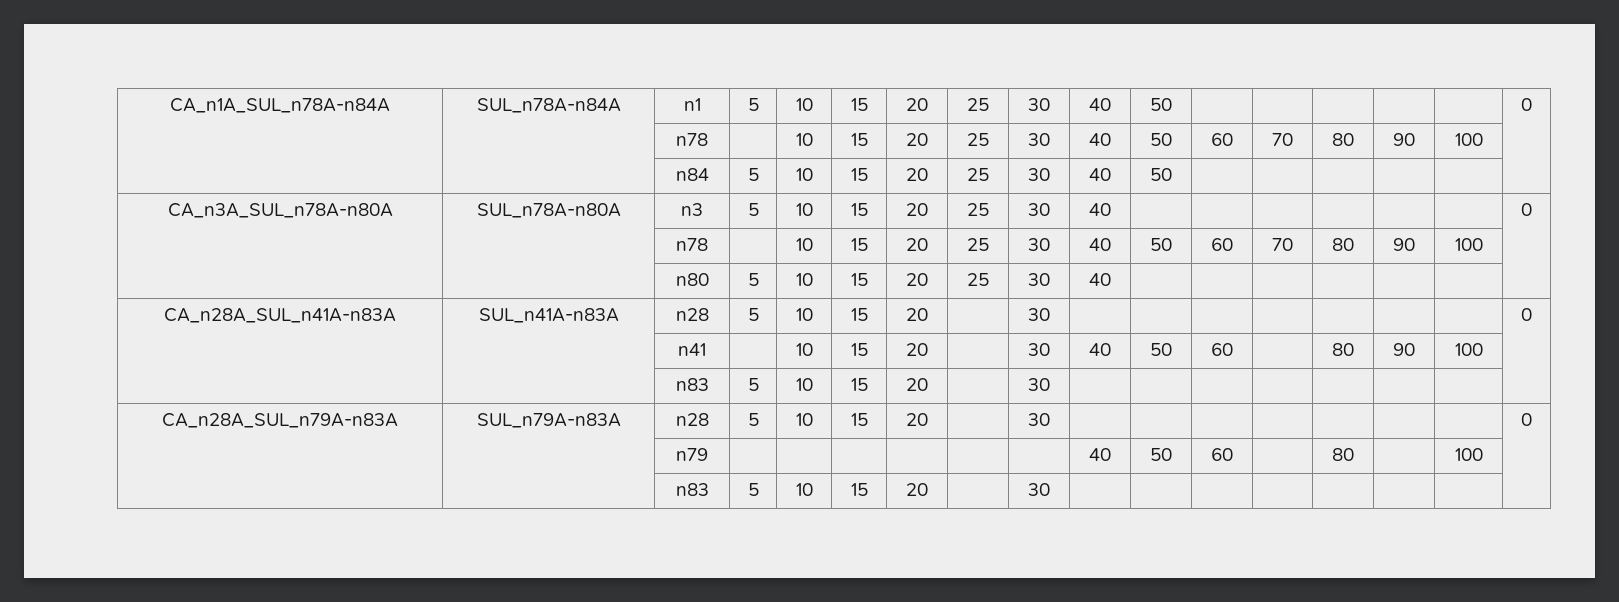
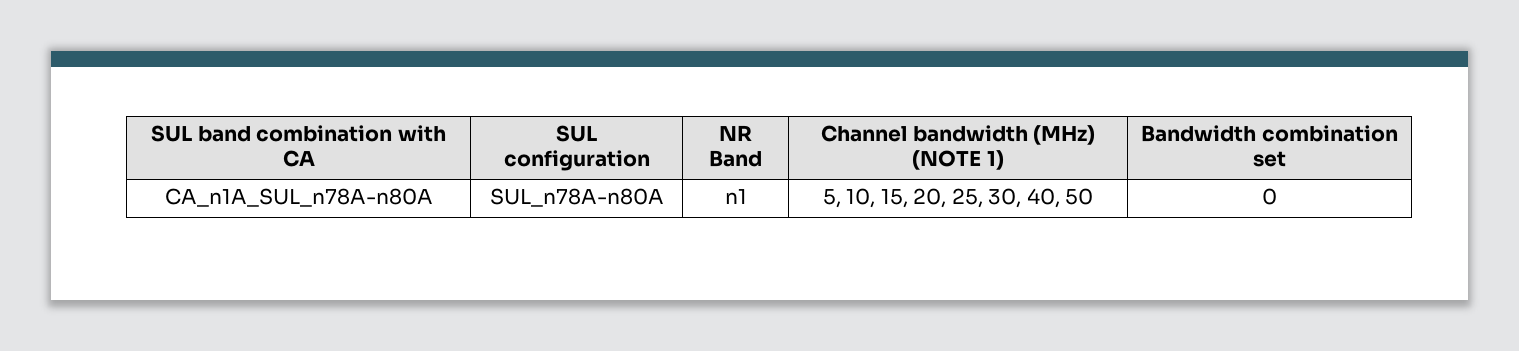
[170,98,390,113] [476,98,621,113] [683,98,701,111] [747,98,759,111] [795,98,813,111] [850,98,868,111] [906,98,928,111] [967,98,989,111] [1028,98,1050,111] [1089,98,1111,111] [1150,98,1172,111] [1521,98,1532,111] [676,133,708,146] [795,133,813,146] [850,133,868,146] [906,133,928,146] [967,133,989,146] [1028,133,1050,146] [1089,133,1111,146] [1150,133,1172,146] [1211,133,1233,146] [1272,133,1293,146] [1332,133,1354,146] [1393,133,1415,146] [1454,133,1483,146] [675,168,709,181] [747,168,759,181] [795,168,813,181] [850,168,868,181] [906,168,928,181] [967,168,989,181] [1028,168,1050,181] [1089,168,1111,181] [1150,168,1172,181] [167,203,393,218] [476,203,621,218] [681,203,703,216] [747,203,759,216] [795,203,813,216] [850,203,868,216] [906,203,928,216] [967,203,989,216] [1028,203,1050,216] [1089,203,1111,216] [1521,203,1532,216] [676,238,708,251] [795,238,813,251] [850,238,868,251] [906,238,928,251] [967,238,989,251] [1028,238,1050,251] [1089,238,1111,251] [1150,238,1172,251] [1211,238,1233,251] [1272,238,1293,251] [1332,238,1354,251] [1393,238,1415,251] [1454,238,1483,251] [675,273,709,286] [747,273,759,286] [795,273,813,286] [850,273,868,286] [906,273,928,286] [967,273,989,286] [1028,273,1050,286] [1089,273,1111,286] [164,308,396,323] [478,308,619,323] [675,308,709,321] [747,308,759,321] [795,308,813,321] [850,308,868,321] [906,308,928,321] [1028,308,1050,321] [1521,308,1532,321] [678,343,706,356] [795,343,813,356] [850,343,868,356] [906,343,928,356] [1028,343,1050,356] [1089,343,1111,356] [1150,343,1172,356] [1211,343,1233,356] [1332,343,1354,356] [1393,343,1415,356] [1454,343,1483,356] [675,378,709,391] [747,378,759,391] [795,378,813,391] [850,378,868,391] [906,378,928,391] [1028,378,1050,391] [162,413,398,428] [476,413,621,428] [675,413,709,426] [747,413,759,426] [795,413,813,426] [850,413,868,426] [906,413,928,426] [1028,413,1050,426] [1521,413,1532,426] [676,448,708,461] [1089,448,1111,461] [1150,448,1172,461] [1211,448,1233,461] [1332,448,1354,461] [1454,448,1483,461] [675,483,709,496] [747,483,759,496] [795,483,813,496] [850,483,868,496] [906,483,928,496] [1028,483,1050,496] CA_n1A_SUL_n78A-n84A | SUL_n78A-n84A | n1 | 5 | 10 | 15 | 20 | 25 | 30 | 40 | 50 | | | | | | 0 // | | n78 | | 10 | 15 | 20 | 25 | 30 | 40 | 50 | 60 | 70 | 80 | 90 | 100 | // | | n84 | 5 | 10 | 15 | 20 | 25 | 30 | 40 | 50 | | | | | | // CA_n3A_SUL_n78A-n80A | SUL_n78A-n80A | n3 | 5 | 10 | 15 | 20 | 25 | 30 | 40 | | | | | | | 0 // | | n78 | | 10 | 15 | 20 | 25 | 30 | 40 | 50 | 60 | 70 | 80 | 90 | 100 | // | | n80 | 5 | 10 | 15 | 20 | 25 | 30 | 40 | | | | | | | // CA_n28A_SUL_n41A-n83A | SUL_n41A-n83A | n28 | 5 | 10 | 15 | 20 | | 30 | | | | | | | | 0 // | | n41 | | 10 | 15 | 20 | | 30 | 40 | 50 | 60 | | 80 | 90 | 100 | // | | n83 | 5 | 10 | 15 | 20 | | 30 | | | | | | | | // CA_n28A_SUL_n79A-n83A | SUL_n79A-n83A | n28 | 5 | 10 | 15 | 20 | | 30 | | | | | | | | 0 // | | n79 | | | | | | | 40 | 50 | 60 | | 80 | | 100 | // | | n83 | 5 | 10 | 15 | 20 | | 30 | | | | | | | | -> [151,125,446,142] [282,150,315,167] [556,125,597,142] [503,150,650,171] [719,125,752,141] [709,150,762,167] [820,125,1096,145] [912,150,1004,170] [1141,125,1398,142] [1253,151,1286,167] [164,188,433,207] [489,188,664,207] [724,189,747,204] [822,188,1094,208] [1262,188,1277,205] SUL band combination with CA | SUL configuration | NR Band | Channel bandwidth (MHz) (NOTE 1) | Bandwidth combination set // CA_n1A_SUL_n78A-n80A | SUL_n78A-n80A | n1 | 5, 10, 15, 20, 25, 30, 40, 50 | 0

